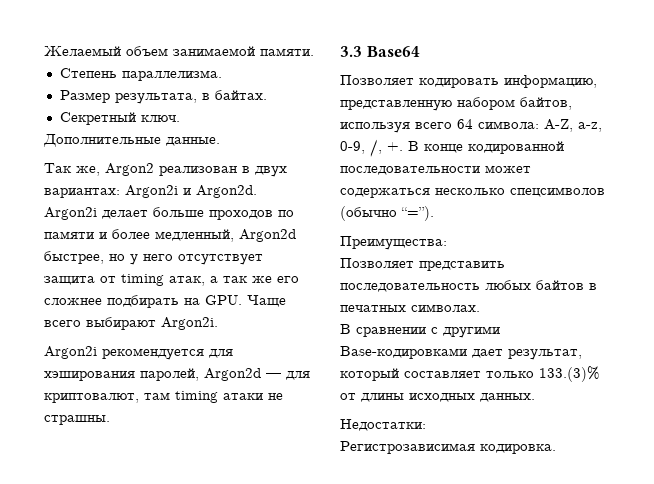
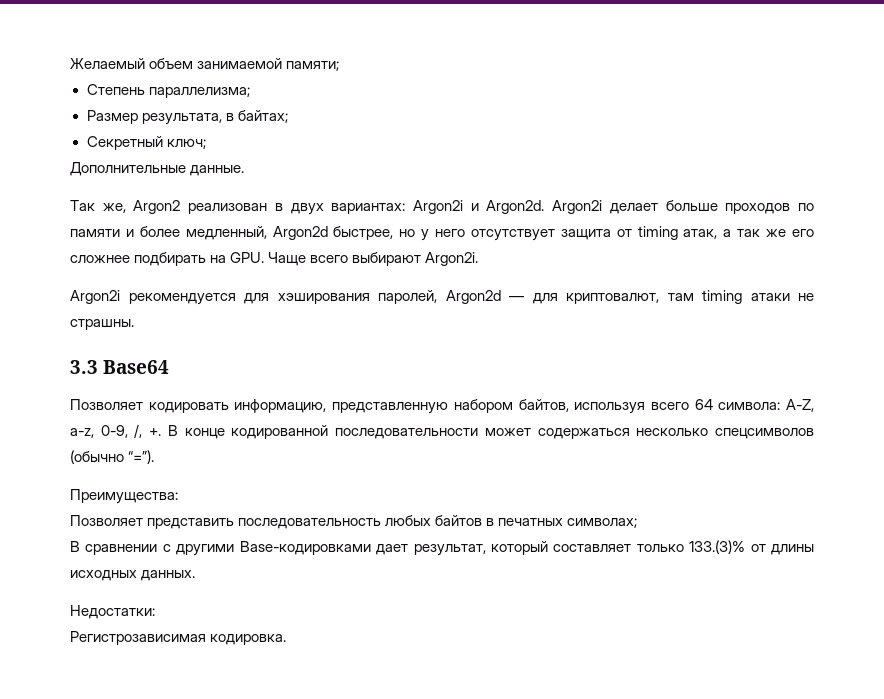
[260,48,314,56] памяти. -> [286,61,340,71] памяти;
[121,70,222,81] параллелизма. -> [148,87,250,98] параллелизма;
[214,90,267,100] байтах. -> [237,110,288,123] байтах;
[140,115,180,122] ключ. -> [166,139,206,149] ключ;
[411,304,480,312] символах. -> [567,518,638,528] символах;

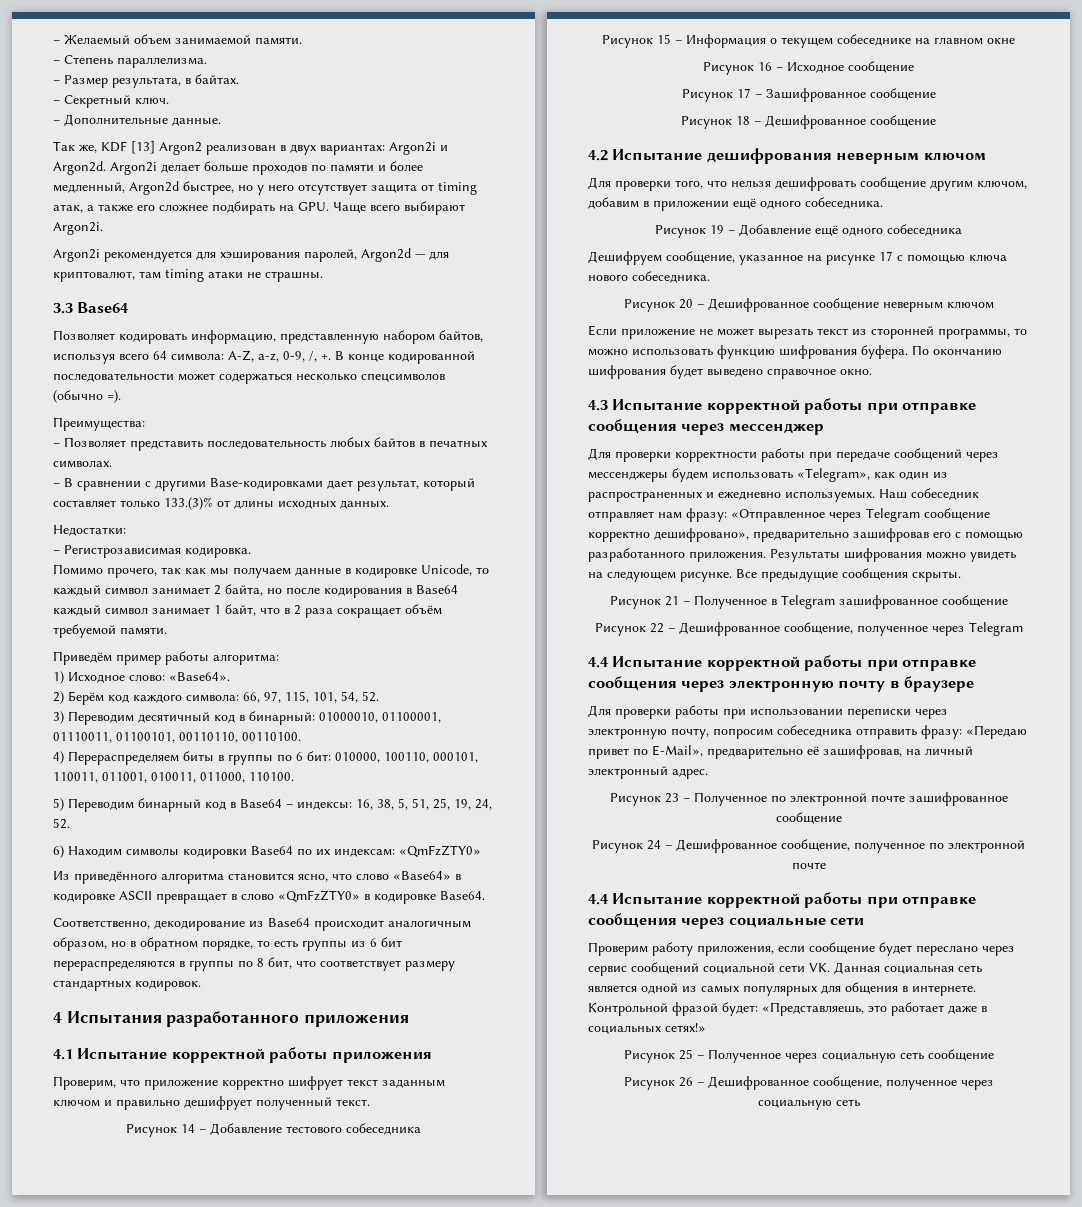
(70, 63) none -> [53,40,60,44] –
[286,61,340,71] [86,84,250,98] [86,110,288,125] [86,136,206,150] памяти; // Степень параллелизма; // Размер результата, в байтах; // Секретный ключ; // -> [255,37,302,45] [53,55,207,68] [53,74,239,88] [53,95,169,108] [53,120,60,124] памяти. // – Степень параллелизма. // – Размер результата, в байтах. // – Секретный ключ. // –
(126, 208) none -> [101,141,155,154] KDF [13]
[737,229,787,237] так же -> [98,204,133,211] также
[128,450,155,464] “=”). -> [107,390,121,403] =).
(178, 496) none -> [53,443,60,447] –
[567,518,638,528] символах; // -> [53,460,112,468] [53,483,60,487] символах. // –
(155, 612) none -> [53,550,60,554] –
(287, 639) none -> [53,564,489,578] [53,584,458,598] [53,604,442,618] [53,624,167,638] [53,651,279,665] [53,671,230,684] [53,691,379,705] [53,711,441,725] [53,732,301,743] [53,751,478,765] [53,772,294,783] [53,798,492,812] [53,818,70,829] [53,845,481,859] [53,871,461,884] [53,890,485,904] [53,918,471,931] [53,937,402,951] [53,957,455,971] [53,980,201,991] [53,1011,410,1027] [53,1047,432,1063] [53,1076,445,1090] [53,1096,370,1110] [126,1123,421,1137] [602,34,1015,48] [703,61,914,75] [681,88,936,102] [681,115,936,129] [588,148,986,164] [588,177,1027,191] [588,197,883,211] [655,224,962,238] [588,251,1007,265] [588,271,710,283] [623,298,994,312] [588,325,1027,339] [588,345,1002,359] [588,365,872,379] [588,398,977,414] [588,419,824,435] [588,448,999,462] [588,468,948,482] [588,488,979,502] [588,508,990,522] [588,528,1023,542] [588,548,1016,562] [588,568,961,582] [609,595,1008,609] [594,622,1023,636] [588,655,977,671] [588,676,975,692] [588,705,948,719] [588,725,1027,739] [588,745,973,759] [588,766,708,779] [609,792,1008,806] [775,812,842,824] [592,839,1025,853] [791,862,826,869] [588,892,977,908] [588,913,865,929] [588,942,1015,956] [588,962,982,976] [588,982,976,996] [588,1002,987,1016] [588,1023,706,1034] [623,1049,994,1063] [623,1076,994,1090] [757,1099,860,1110] // Помимо прочего, так как мы получаем данные в кодировке Unicode, то каждый символ занимает 2 байта, но после кодирования в Base64 каждый символ занимает 1 байт, что в 2 раза сокращает объём требуемой памяти. // Приведём пример работы алгоритма: // 1) Исходное слово: «Base64». // 2) Берём код каждого символа: 66, 97, 115, 101, 54, 52. // 3) Переводим десятичный код в бинарный: 01000010, 01100001, 01110011, 01100101, 00110110, 00110100. // 4) Перераспределяем биты в группы по 6 бит: 010000, 100110, 000101, 110011, 011001, 010011, 011000, 110100. // 5) Переводим бинарный код в Base64 – индексы: 16, 38, 5, 51, 25, 19, 24, 52. // 6) Находим символы кодировки Base64 по их индексам: «QmFzZTY0» // Из приведённого алгоритма становится ясно, что слово «Base64» в кодировке ASCII превращает в слово «QmFzZTY0» в кодировке Base64. // Соответственно, декодирование из Base64 происходит аналогичным образом, но в обратном порядке, то есть группы из 6 бит перераспределяются в группы по 8 бит, что соответствует размеру стандартных кодировок. // 4 Испытания разработанного приложения // 4.1 Испытание корректной работы приложения // Проверим, что приложение корректно шифрует текст заданным ключом и правильно дешифрует полученный текст. // Рисунок 14 – Добавление тестового собеседника // Рисунок 15 – Информация о текущем собеседнике на главном окне // Рисунок 16 – Исходное сообщение // Рисунок 17 – Зашифрованное сообщение // Рисунок 18 – Дешифрованное сообщение // 4.2 Испытание дешифрования неверным ключом // Для проверки того, что нельзя дешифровать сообщение другим ключом, добавим в приложении ещё одного собеседника. // Рисунок 19 – Добавление ещё одного собеседника // Дешифруем сообщение, указанное на рисунке 17 с помощью ключа нового собеседника. // Рисунок 20 – Дешифрованное сообщение неверным ключом // Если приложение не может вырезать текст из сторонней программы, то можно использовать функцию шифрования буфера. По окончанию шифрования будет выведено справочное окно. // 4.3 Испытание корректной работы при отправке сообщения через мессенджер // Для проверки корректности работы при передаче сообщений через мессенджеры будем использовать «Telegram», как один из распространенных и ежедневно используемых. Наш собеседник отправляет нам фразу: «Отправленное через Telegram сообщение корректно дешифровано», предварительно зашифровав его с помощью разработанного приложения. Результаты шифрования можно увидеть на следующем рисунке. Все предыдущие сообщения скрыты. // Рисунок 21 – Полученное в Telegram зашифрованное сообщение // Рисунок 22 – Дешифрованное сообщение, полученное через Telegram // 4.4 Испытание корректной работы при отправке сообщения через электронную почту в браузере // Для проверки работы при использовании переписки через электронную почту, попросим собеседника отправить фразу: «Передаю привет по E-Mail», предварительно её зашифровав, на личный электронный адрес. // Рисунок 23 – Полученное по электронной почте зашифрованное сообщение // Рисунок 24 – Дешифрованное сообщение, полученное по электронной почте // 4.4 Испытание корректной работы при отправке сообщения через социальные сети // Проверим работу приложения, если сообщение будет переслано через сервис сообщений социальной сети VK. Данная социальная сеть является одной из самых популярных для общения в интернете. Контрольной фразой будет: «Представляешь, это работает даже в социальных сетях!» // Рисунок 25 – Полученное через социальную сеть сообщение // Рисунок 26 – Дешифрованное сообщение, полученное через социальную сеть

